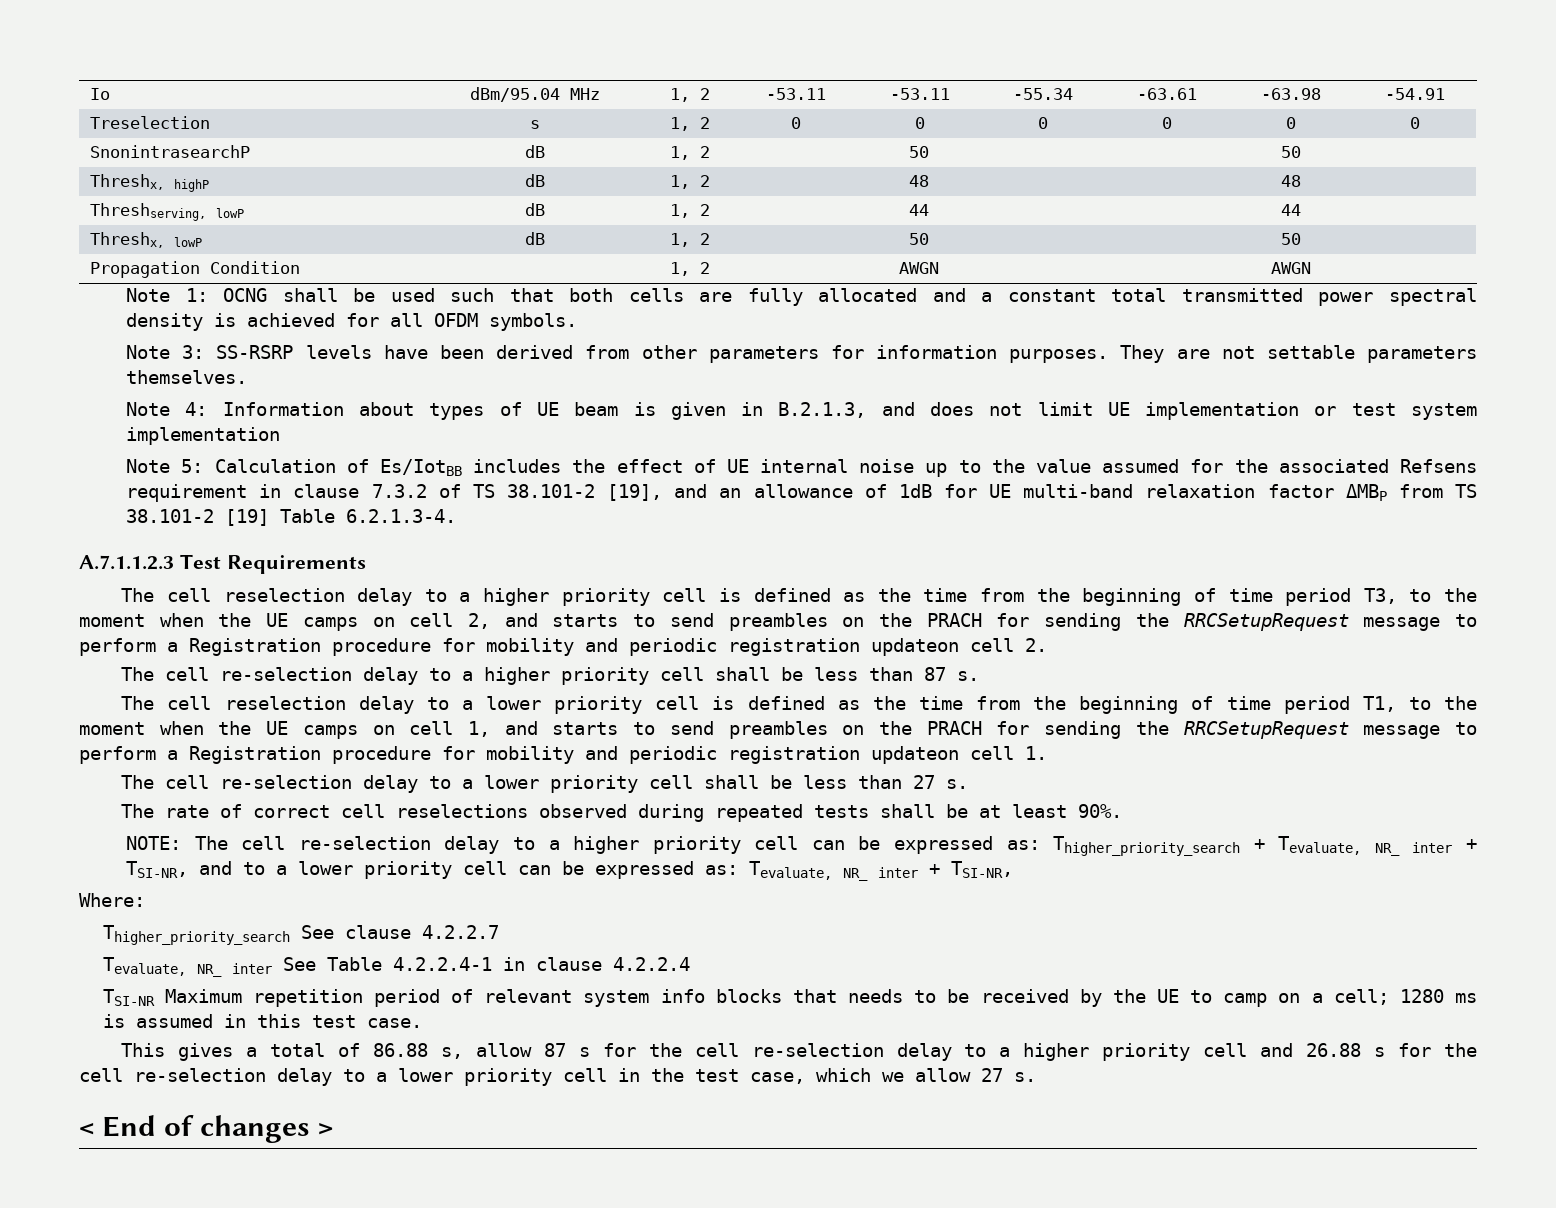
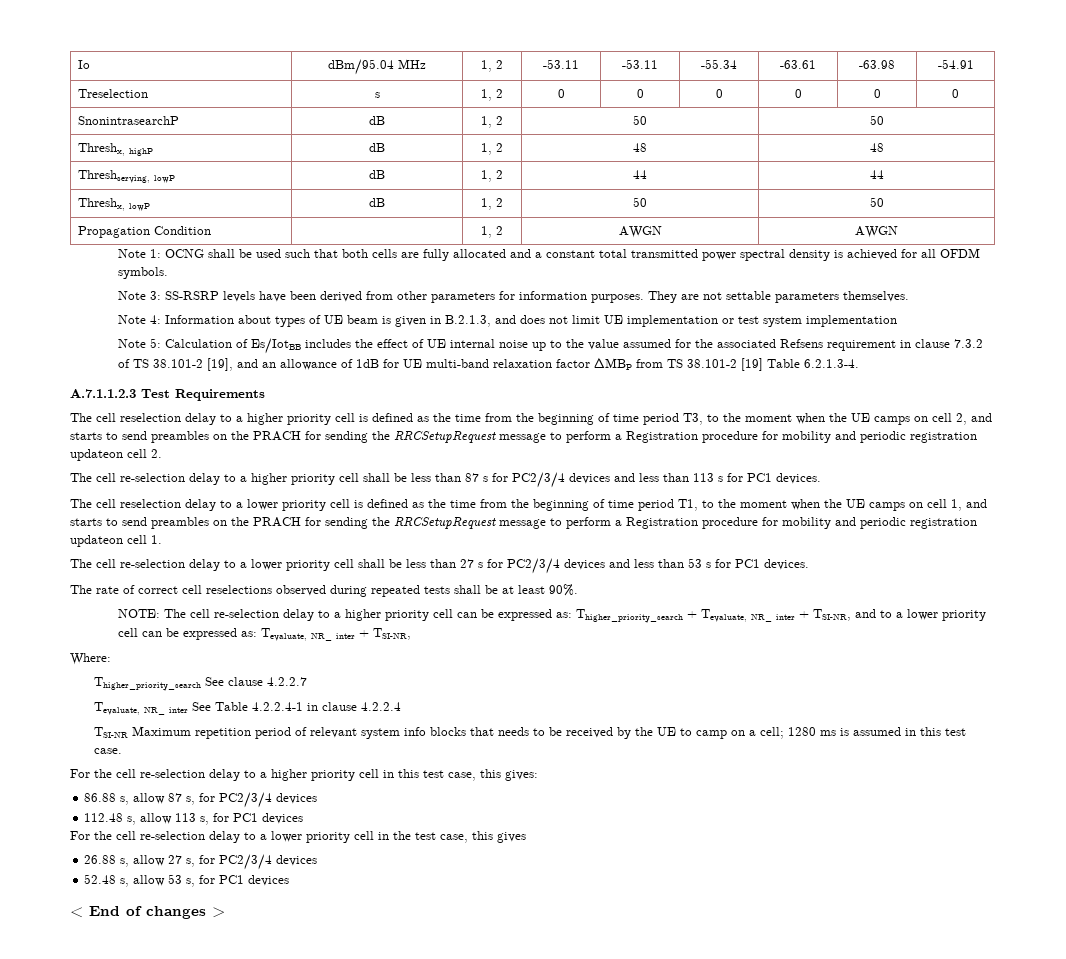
[957,671,980,681] s. -> [483,472,821,488] s for PC2/3/4 devices and less than 113 s for PC1 devices.
[946,779,969,789] s. -> [478,558,809,574] s for PC2/3/4 devices and less than 53 s for PC1 devices.
[121,1043,636,1061] This gives a total of 86.88 s, allow 87 s for -> [70,769,90,778] For
[1260,1043,1432,1057] and 26.88 s for -> [383,769,538,781] [84,792,318,808] [84,813,304,825] [70,831,90,840] in this test case, this gives: // 86.88 s, allow 87 s, for PC2/3/4 devices // 112.48 s, allow 113 s, for PC1 devices // For
[816,1068,1036,1082] which we allow 27 s. -> [472,831,526,843] [84,854,318,870] [84,874,290,887] this gives // 26.88 s, allow 27 s, for PC2/3/4 devices // 52.48 s, allow 53 s, for PC1 devices

